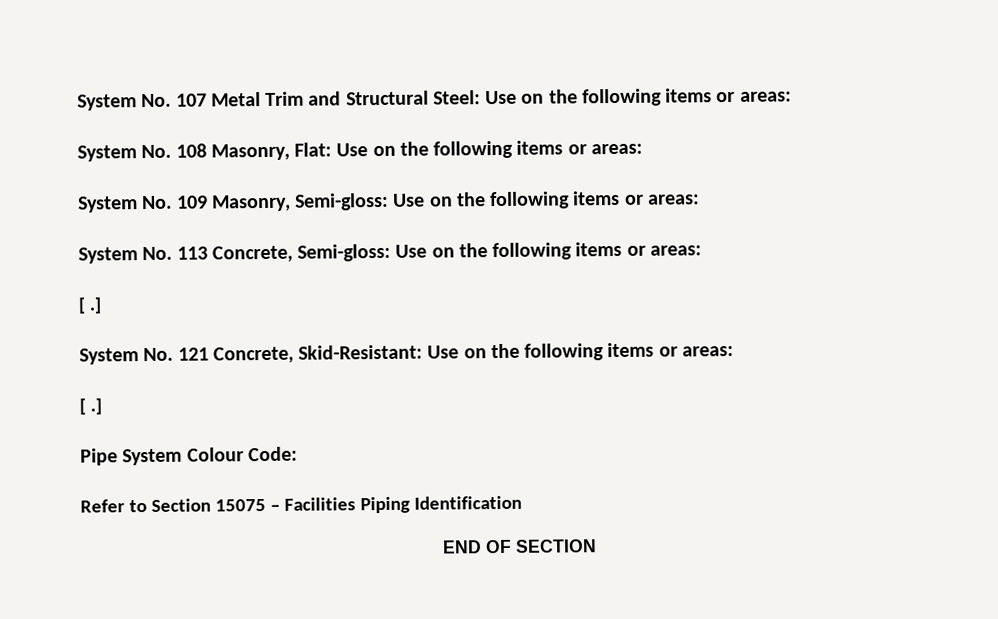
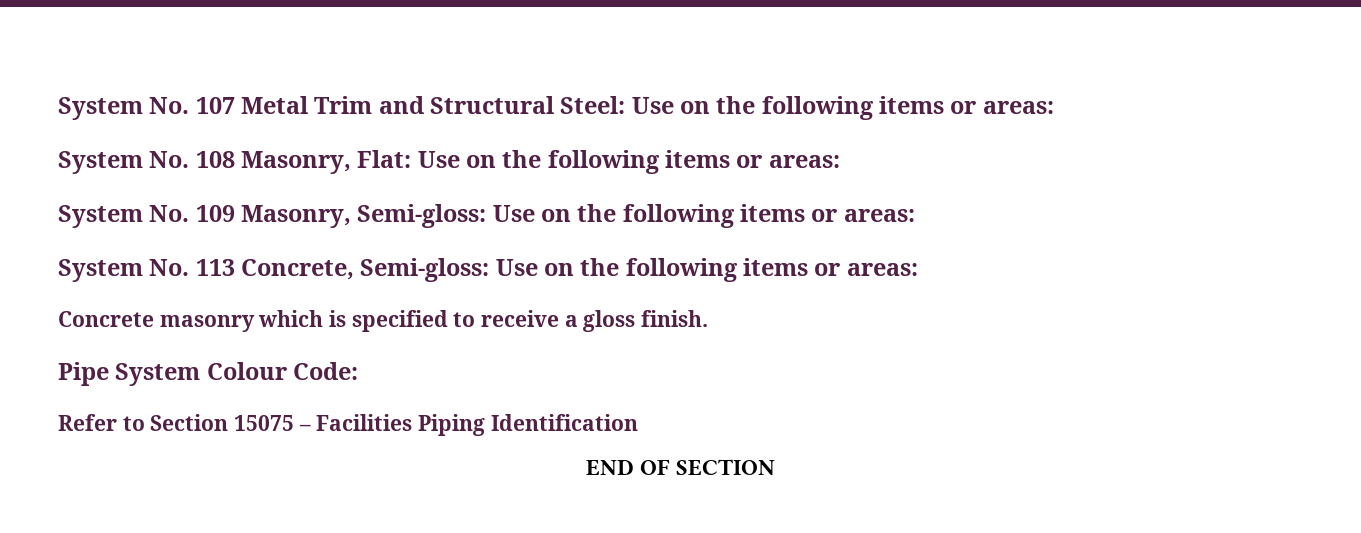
[78,297,102,314] [79,342,734,365] [79,398,102,415] [ .] // System No. 121 Concrete, Skid-Resistant: Use on the following items or areas: // [ .] -> [58,310,709,332] Concrete masonry which is specified to receive a gloss finish.

